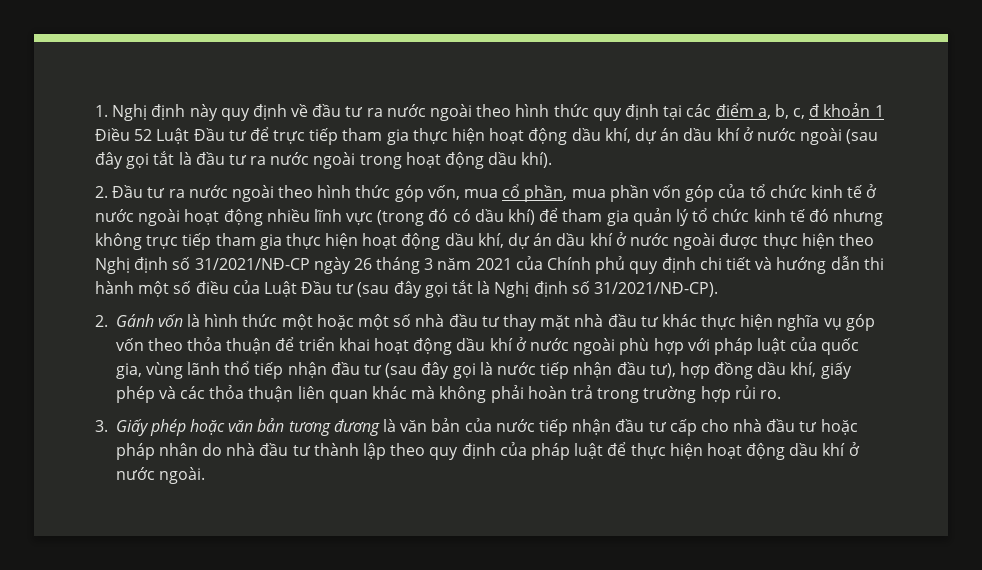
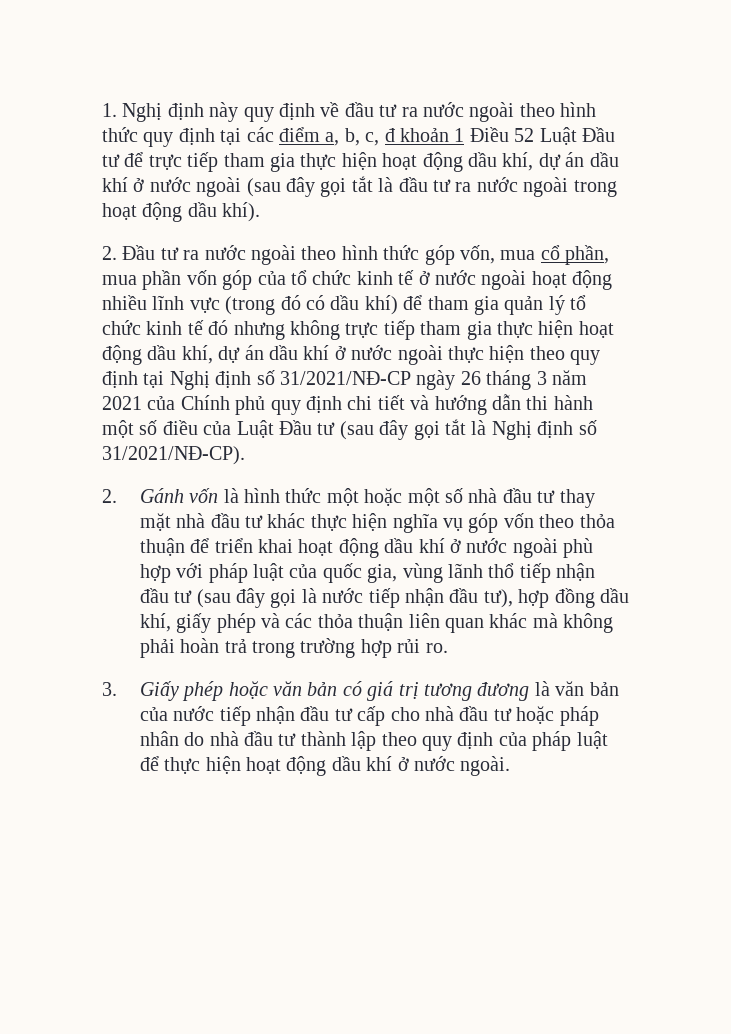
[719,233,759,249] được -> (443, 355) none
(874, 239) none -> [570,350,601,365] [102,371,165,388] quy định tại
(285, 425) none -> [342,681,419,701] có giá trị

